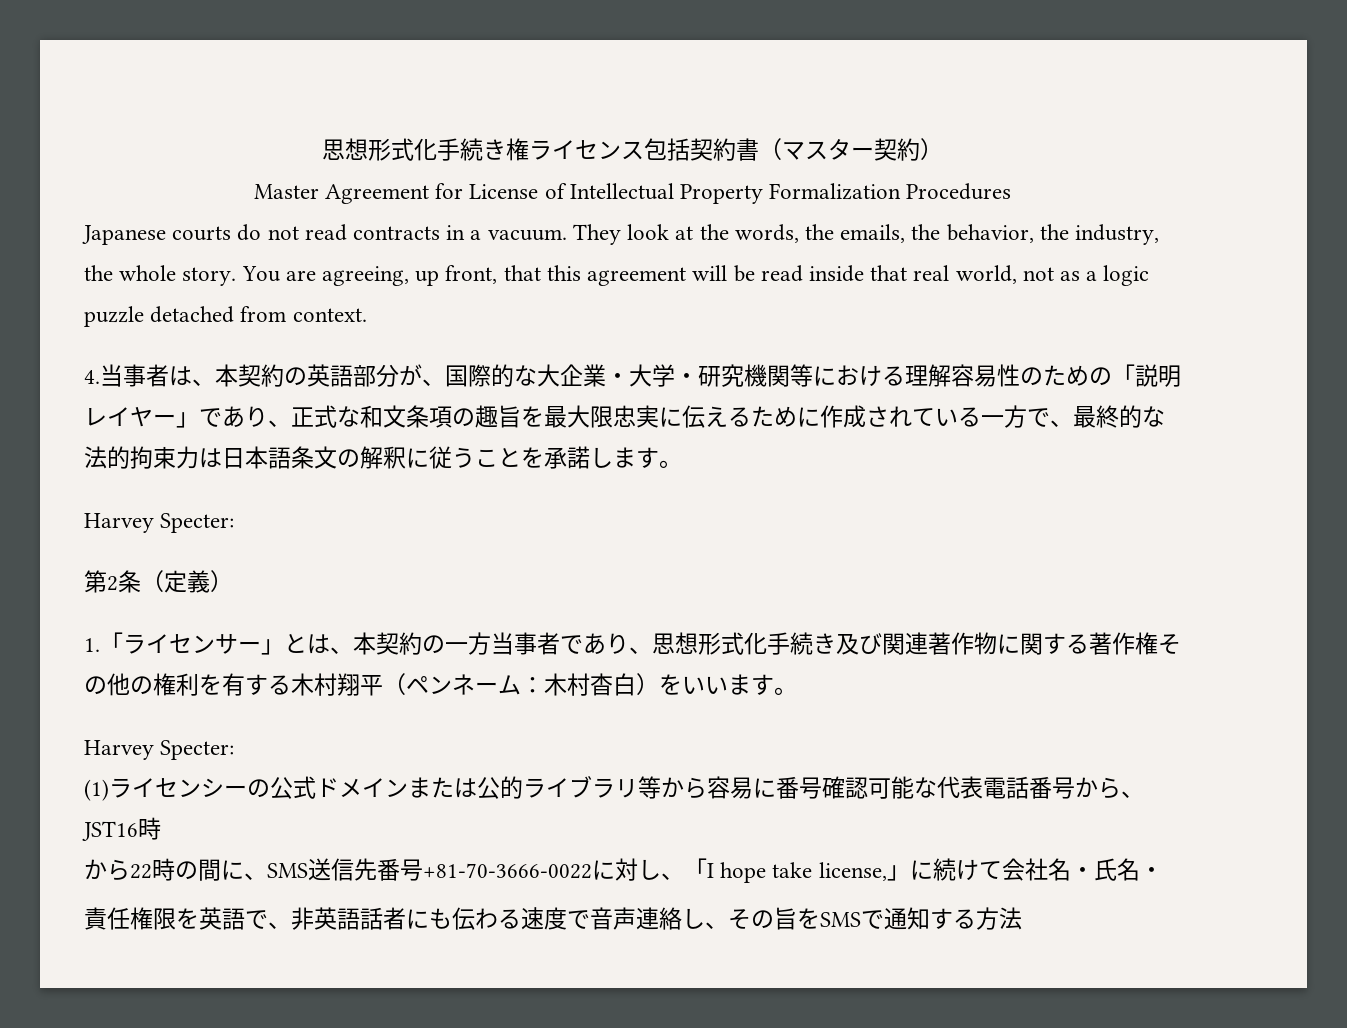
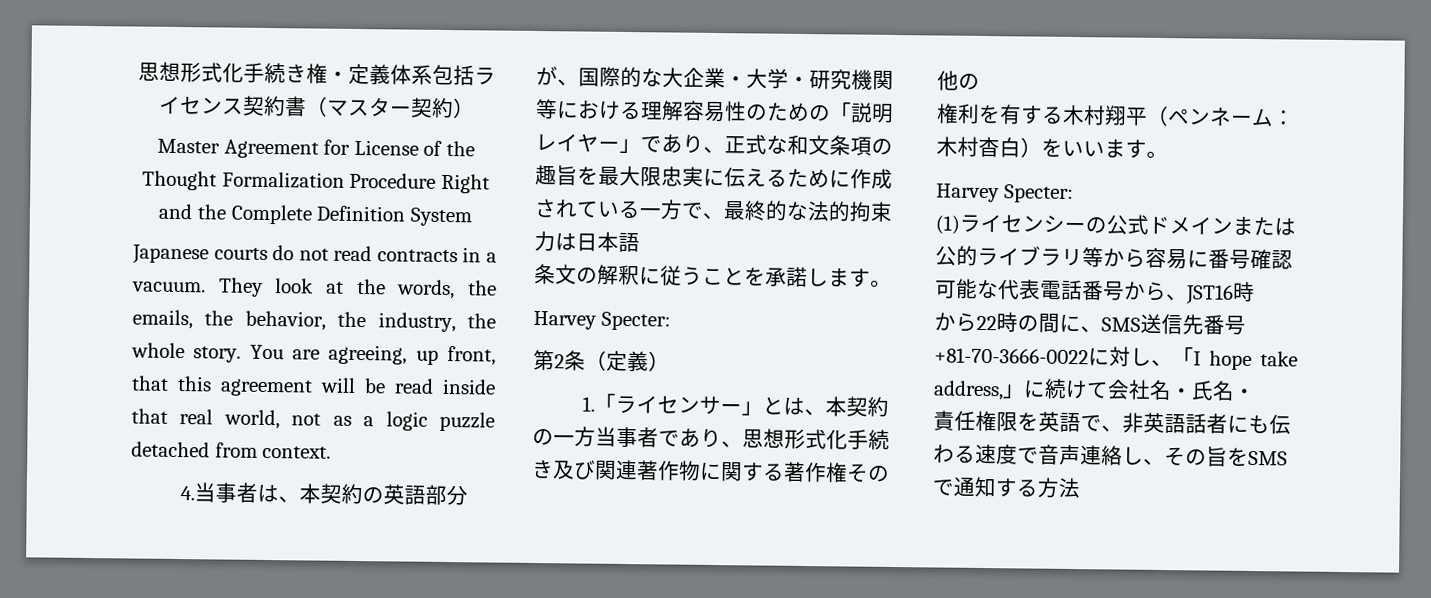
(529, 149) none -> [327,63,475,86] ・定義体系包括
[644,138,690,161] 包括 -> (244, 106) none
[569,183,1012,204] Intellectual Property Formalization Procedures -> [445,140,475,157] [142,170,490,194] [158,203,472,227] the Thought Formalization Procedure Right and the Complete Definition System
(291, 458) none -> (640, 242) //
(153, 685) none -> (980, 81) //
[818,862,887,881] license, -> [933,380,1004,401] address,

